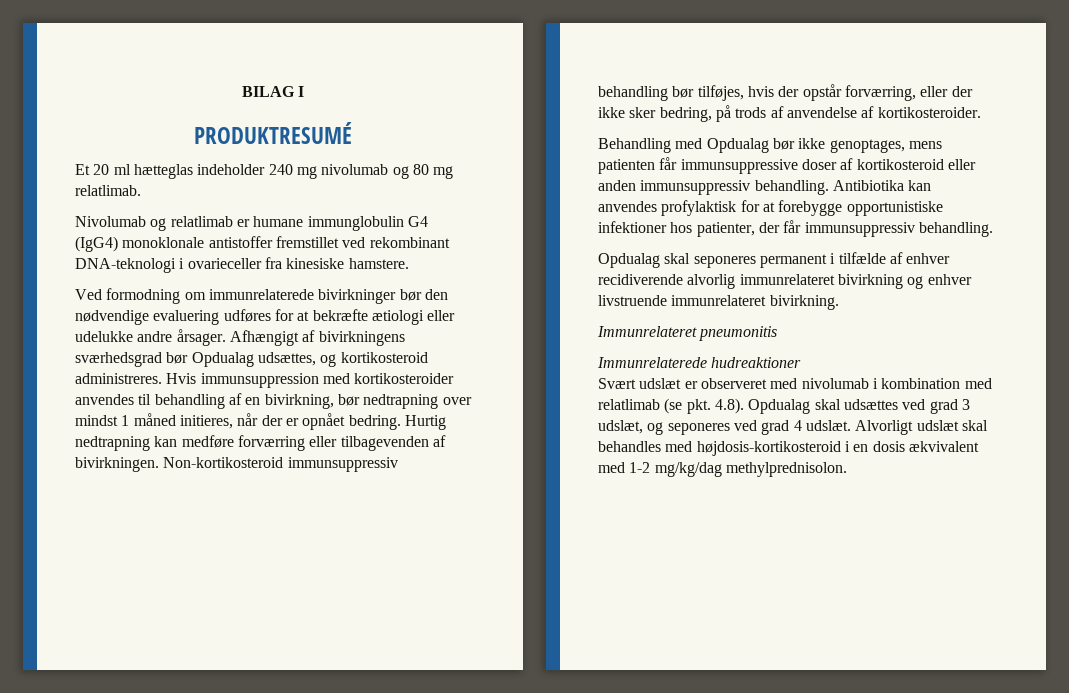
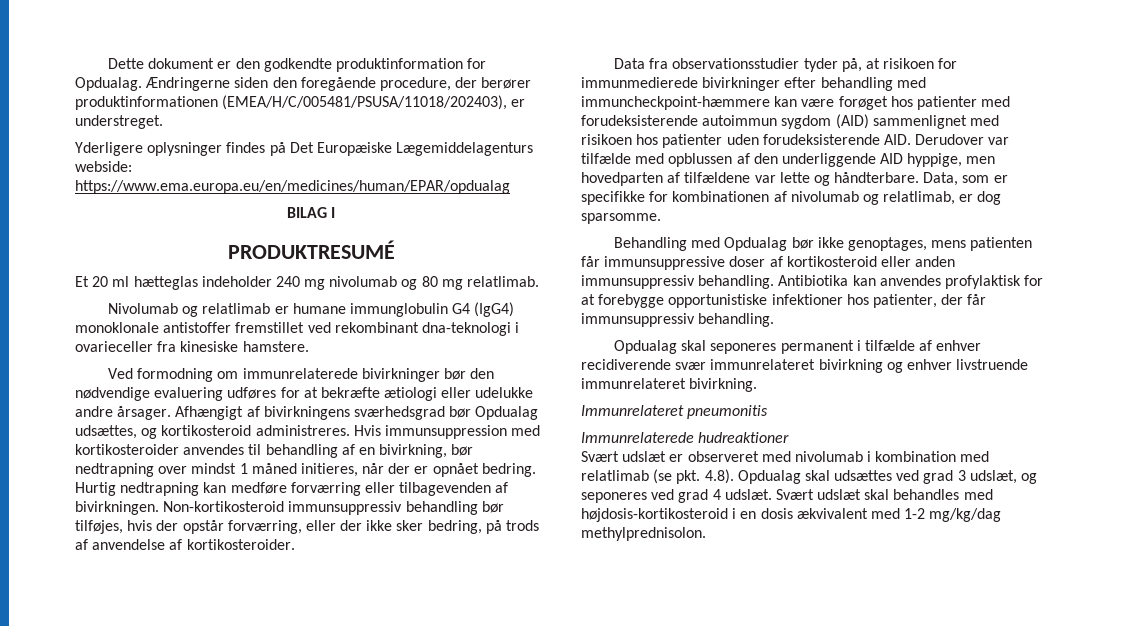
(241, 91) none -> [108,58,487,72] [75,77,532,91] [75,95,526,110] [75,115,163,129] [75,142,534,156] [75,161,132,172] [75,180,510,194] Dette dokument er den godkendte produktinformation for Opdualag. Ændringerne siden den foregående procedure, der berører produktinformationen (EMEA/H/C/005481/PSUSA/11018/202403), er understreget. // Yderligere oplysninger findes på Det Europæiske Lægemiddelagenturs webside: https://www.ema.europa.eu/en/medicines/human/EPAR/opdualag //
[75,258,176,273] DNA-teknologi -> [421,322,511,336] dna-teknologi
(981, 112) none -> [614,58,958,72] [581,77,926,91] [581,96,1011,110] [581,114,999,129] [581,134,1010,148] [581,153,996,167] [581,172,1008,186] [581,191,1002,205] [581,213,661,224] // Data fra observationsstudier tyder på, at risikoen for immunmedierede bivirkninger efter behandling med immuncheckpoint-hæmmere kan være forøget hos patienter med forudeksisterende autoimmun sygdom (AID) sammenlignet med risikoen hos patienter uden forudeksisterende AID. Derudover var tilfælde med opblussen af den underliggende AID hyppige, men hovedparten af tilfældene var lette og håndterbare. Data, som er specifikke for kombinationen af nivolumab og relatlimab, er dog sparsomme.
[687,274,736,289] alvorlig -> [675,362,707,370] svær
[855,420,914,435] Alvorligt -> [775,489,814,500] Svært

